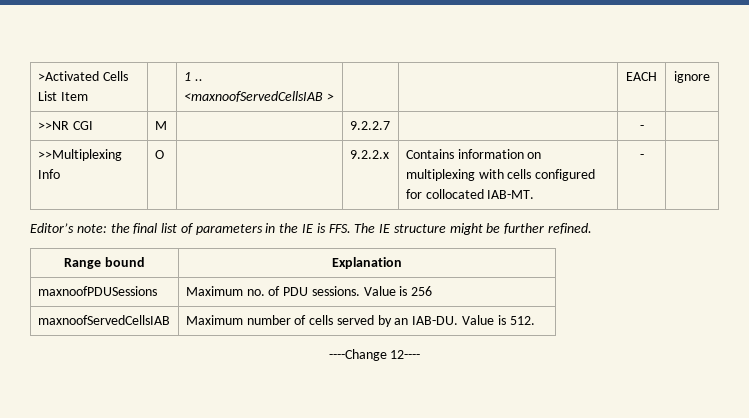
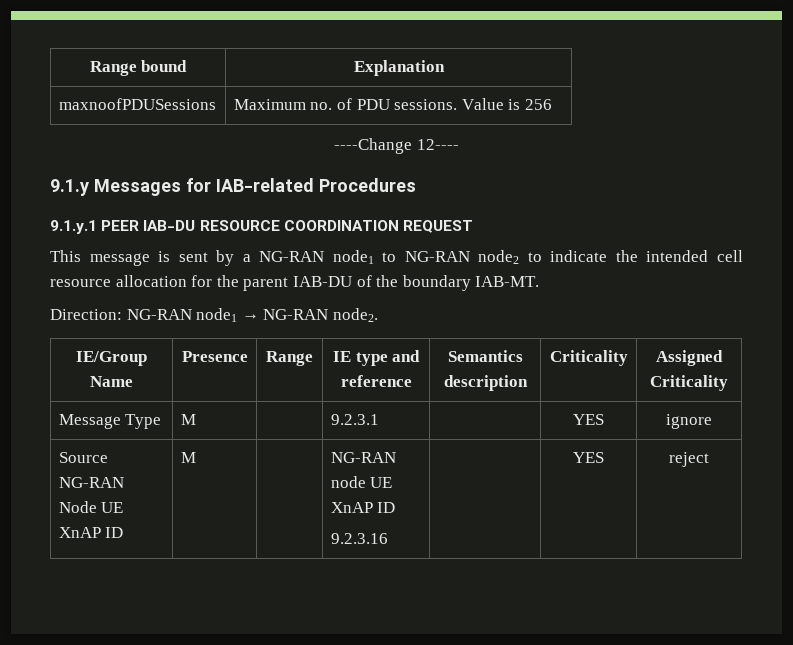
[37,71,128,81] [37,91,88,101] [183,72,203,81] [183,91,334,102] [626,72,657,81] [674,71,710,83] [37,121,93,130] [154,121,167,130] [349,121,390,130] [639,125,644,130] [37,149,122,161] [37,169,60,179] [154,150,164,159] [349,150,389,159] [405,149,542,159] [405,169,596,181] [405,189,535,199] [639,154,644,159] [30,223,593,235] >Activated Cells List Item | | 1 .. <maxnoofServedCellsIAB > | | | EACH | ignore // >>NR CGI | M | | 9.2.2.7 | | - | // >>Multiplexing Info | O | | 9.2.2.x | Contains information on multiplexing with cells configured for collocated IAB-MT. | - | // Editor’s note: the final list of parameters in the IE is FFS. The IE structure might be further refined. // -> (89, 68) none
[37,315,170,325] [185,315,535,327] [328,349,421,361] // maxnoofServedCellsIAB | Maximum number of cells served by an IAB-DU. Value is 512. // ----Change 12---- -> [334,138,459,154] [50,178,416,196] [50,220,473,234] [50,250,743,266] [50,275,540,291] [50,308,378,322] [76,351,147,366] [90,376,133,387] [181,351,248,362] [266,351,313,366] [332,350,421,366] [340,375,412,387] [447,350,523,362] [443,375,528,391] [549,350,628,366] [656,350,723,366] [650,375,728,391] [58,414,162,429] [180,414,196,425] [330,414,379,425] [573,414,604,425] [666,414,712,429] [58,452,108,463] [58,477,124,488] [58,501,124,513] [58,527,124,538] [180,452,196,463] [330,452,396,463] [330,476,393,488] [330,502,396,513] [330,533,388,544] [573,452,604,463] [669,452,709,467] // ----Change 12---- // 9.1.y Messages for IAB-related Procedures // 9.1.y.1 PEER IAB-DU RESOURCE COORDINATION REQUEST // This message is sent by a NG-RAN node1 to NG-RAN node2 to indicate the intended cell resource allocation for the parent IAB-DU of the boundary IAB-MT. // Direction: NG-RAN node1 → NG-RAN node2. // IE/Group Name | Presence | Range | IE type and reference | Semantics description | Criticality | Assigned Criticality // Message Type | M | | 9.2.3.1 | | YES | ignore // Source NG-RAN Node UE XnAP ID | M | | NG-RAN node UE XnAP ID // 9.2.3.16 | | YES | reject

